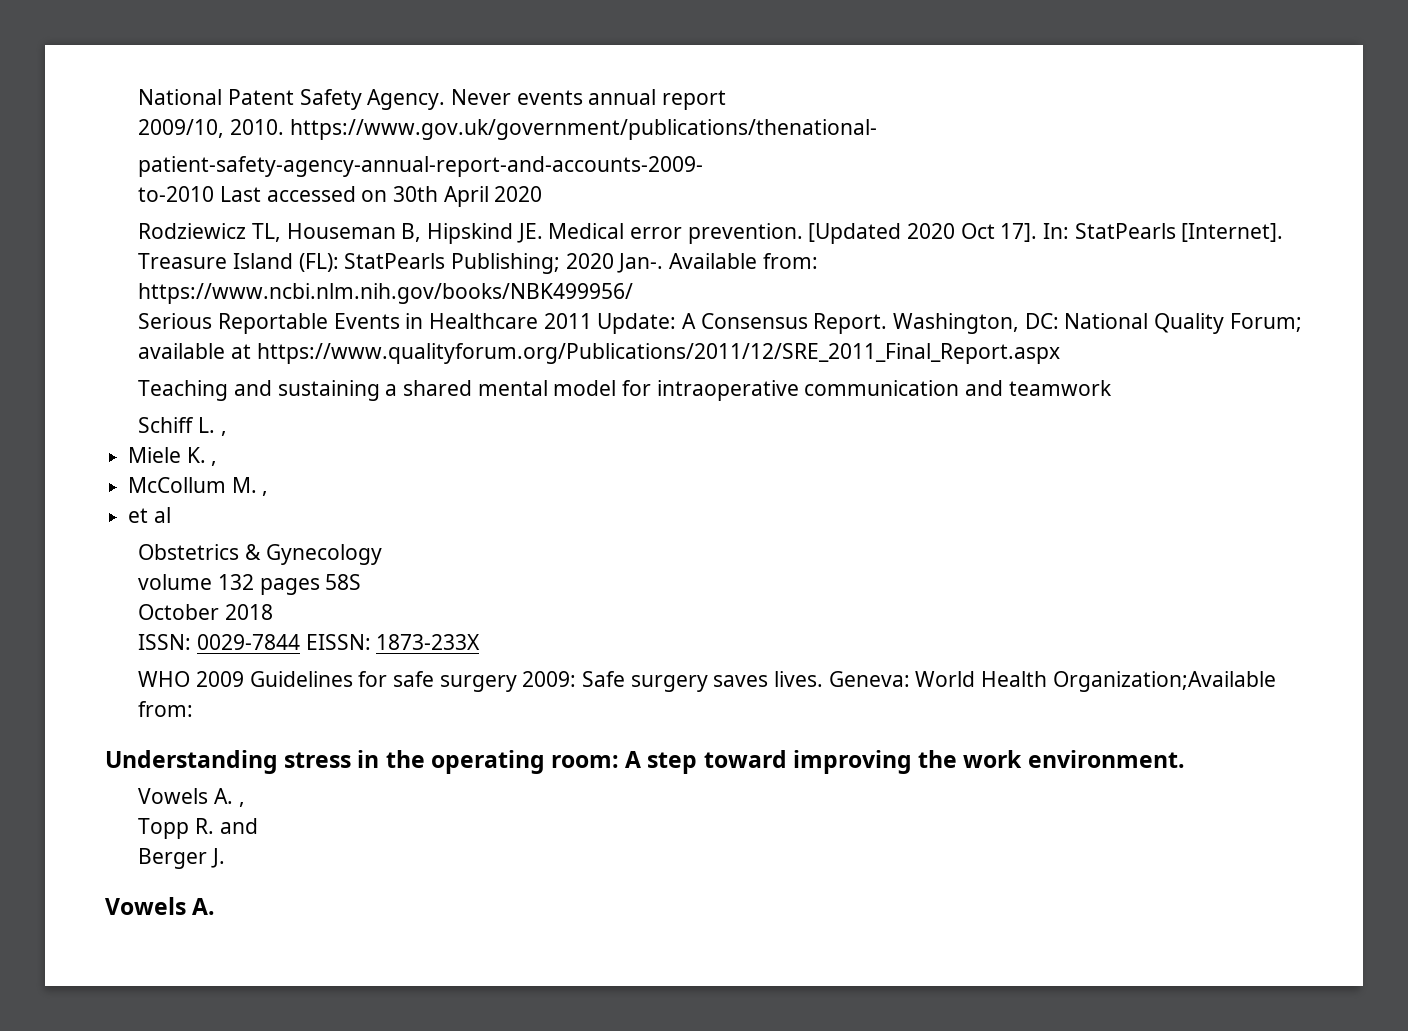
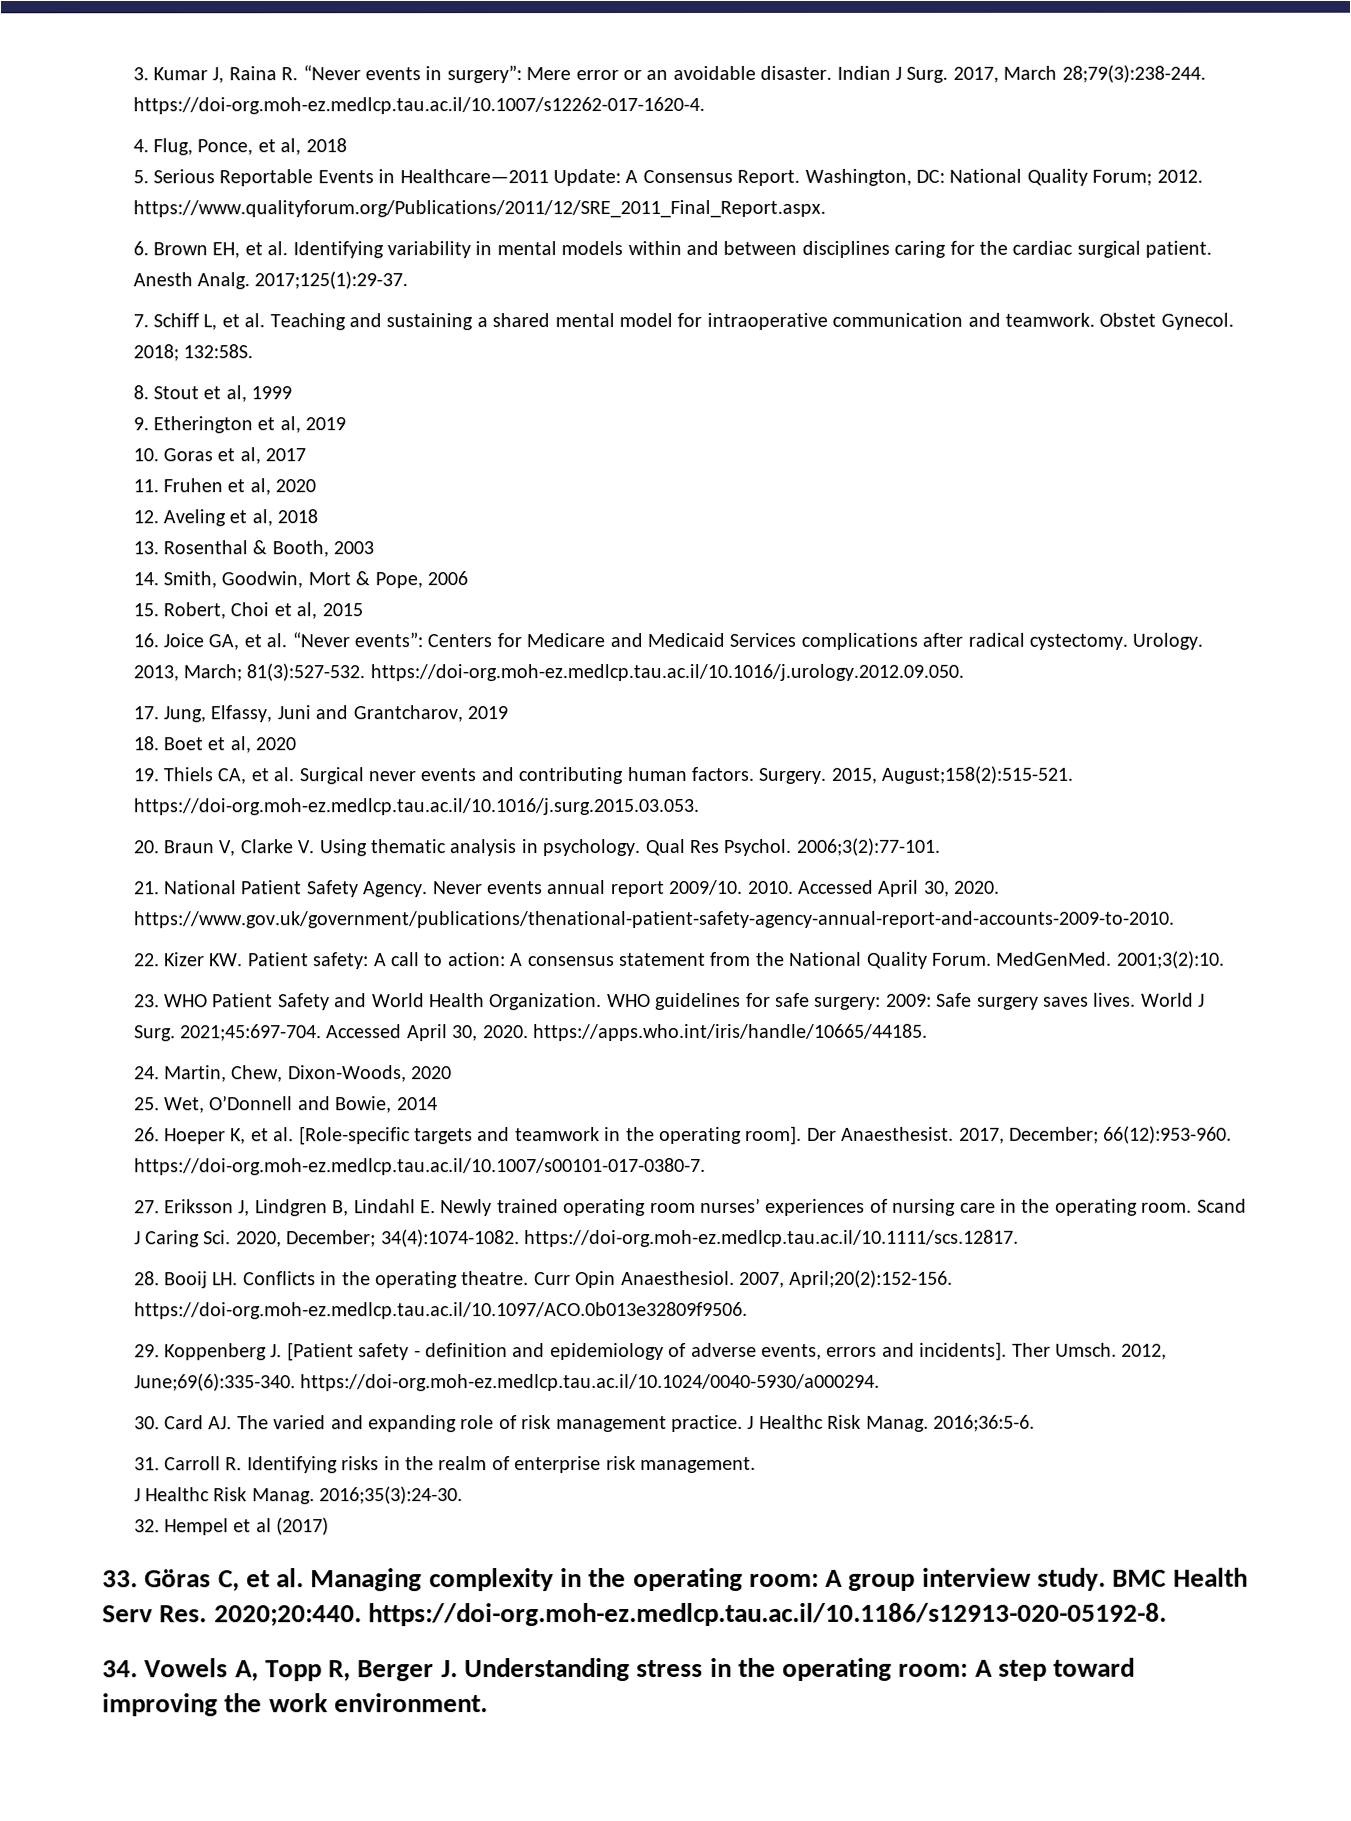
[138,89,726,110] [138,119,877,140] [138,156,704,177] [138,186,543,207] [138,223,1284,244] [138,253,818,274] [138,283,634,304] National Patent Safety Agency. Never events annual report // 2009/10, 2010. https://www.gov.uk/government/publications/thenational- // patient-safety-agency-annual-report-and-accounts-2009- // to-2010 Last accessed on 30th April 2020 // Rodziewicz TL, Houseman B, Hipskind JE. Medical error prevention. [Updated 2020 Oct 17]. In: StatPearls [Internet]. Treasure Island (FL): StatPearls Publishing; 2020 Jan-. Available from: https://www.ncbi.nlm.nih.gov/books/NBK499956/ // -> [132,64,1206,84] [132,96,705,115] [132,138,347,156] [132,170,149,184] 3. Kumar J, Raina R. “Never events in surgery”: Mere error or an avoidable disaster. Indian J Surg. 2017, March 28;79(3):238-244. https://doi-org.moh-ez.medlcp.tau.ac.il/10.1007/s12262-017-1620-4. // 4. Flug, Ponce, et al, 2018 // 5.
[428,313,592,329] Healthcare 2011 -> [399,169,549,184] Healthcare—2011
[138,343,1060,364] available at https://www.qualityforum.org/Publications/2011/12/SRE_2011_Final_Report.aspx // -> [1156,169,1203,183] [132,199,826,219] [132,240,1213,259] [132,271,409,290] [132,313,266,331] 2012. https://www.qualityforum.org/Publications/2011/12/SRE_2011_Final_Report.aspx. // 6. Brown EH, et al. Identifying variability in mental models within and between disciplines caring for the cardiac surgical patient. Anesth Analg. 2017;125(1):29-37. // 7. Schiff L, et al.
[1008,380,1112,396] [138,417,227,436] [128,447,218,466] [128,477,269,496] [128,507,171,523] [138,544,382,565] [138,574,362,595] [138,604,273,620] [138,634,481,650] [138,671,353,687] teamwork // Schiff L. , // Miele K. , // McCollum M. , // et al // Obstetrics & Gynecology // volume 132 pages 58S // October 2018 // ISSN: 0029-7844 EISSN: 1873-233X // WHO 2009 Guidelines -> [1005,312,1234,330] [132,344,254,362] [132,385,293,403] [132,416,347,434] [132,447,307,465] [132,478,317,496] [132,509,319,527] [132,540,375,558] [132,571,469,589] [132,602,363,620] [132,632,1204,651] [132,663,964,682] [132,705,509,723] [132,736,297,754] [132,765,1074,785] [132,797,699,816] [132,837,940,857] [132,879,1000,898] [133,910,1175,929] [133,950,1225,970] [133,992,742,1011] teamwork. Obstet Gynecol. 2018; 132:58S. // 8. Stout et al, 1999 // 9. Etherington et al, 2019 // 10. Goras et al, 2017 // 11. Fruhen et al, 2020 // 12. Aveling et al, 2018 // 13. Rosenthal & Booth, 2003 // 14. Smith, Goodwin, Mort & Pope, 2006 // 15. Robert, Choi et al, 2015 // 16. Joice GA, et al. “Never events”: Centers for Medicare and Medicaid Services complications after radical cystectomy. Urology. 2013, March; 81(3):527-532. https://doi-org.moh-ez.medlcp.tau.ac.il/10.1016/j.urology.2012.09.050. // 17. Jung, Elfassy, Juni and Grantcharov, 2019 // 18. Boet et al, 2020 // 19. Thiels CA, et al. Surgical never events and contributing human factors. Surgery. 2015, August;158(2):515-521. https://doi-org.moh-ez.medlcp.tau.ac.il/10.1016/j.surg.2015.03.053. // 20. Braun V, Clarke V. Using thematic analysis in psychology. Qual Res Psychol. 2006;3(2):77-101. // 21. National Patient Safety Agency. Never events annual report 2009/10. 2010. Accessed April 30, 2020. https://www.gov.uk/government/publications/thenational-patient-safety-agency-annual-report-and-accounts-2009-to-2010. // 22. Kizer KW. Patient safety: A call to action: A consensus statement from the National Quality Forum. MedGenMed. 2001;3(2):10. // 23. WHO Patient Safety and World Health Organization. WHO guidelines
[439,675,517,692] surgery -> [814,996,882,1010] surgery:
[828,671,1276,692] [138,701,194,717] Geneva: World Health Organization;Available from: // -> [1140,992,1206,1007] [133,1023,929,1042] [133,1065,453,1083] [133,1095,438,1114] [133,1125,1233,1146] [133,1157,706,1176] [133,1197,1247,1217] [133,1229,1020,1248] [133,1269,954,1289] [133,1301,748,1320] [133,1341,1168,1362] [133,1373,881,1392] [133,1414,1036,1433] [133,1456,757,1474] [133,1486,464,1505] [133,1517,330,1536] [102,1567,1248,1592] [102,1602,1167,1627] [102,1658,458,1682] World J Surg. 2021;45:697-704. Accessed April 30, 2020. https://apps.who.int/iris/handle/10665/44185. // 24. Martin, Chew, Dixon-Woods, 2020 // 25. Wet, O’Donnell and Bowie, 2014 // 26. Hoeper K, et al. [Role-specific targets and teamwork in the operating room]. Der Anaesthesist. 2017, December; 66(12):953-960. https://doi-org.moh-ez.medlcp.tau.ac.il/10.1007/s00101-017-0380-7. // 27. Eriksson J, Lindgren B, Lindahl E. Newly trained operating room nurses’ experiences of nursing care in the operating room. Scand J Caring Sci. 2020, December; 34(4):1074-1082. https://doi-org.moh-ez.medlcp.tau.ac.il/10.1111/scs.12817. // 28. Booij LH. Conflicts in the operating theatre. Curr Opin Anaesthesiol. 2007, April;20(2):152-156. https://doi-org.moh-ez.medlcp.tau.ac.il/10.1097/ACO.0b013e32809f9506. // 29. Koppenberg J. [Patient safety - definition and epidemiology of adverse events, errors and incidents]. Ther Umsch. 2012, June;69(6):335-340. https://doi-org.moh-ez.medlcp.tau.ac.il/10.1024/0040-5930/a000294. // 30. Card AJ. The varied and expanding role of risk management practice. J Healthc Risk Manag. 2016;36:5-6. // 31. Carroll R. Identifying risks in the realm of enterprise risk management. // J Healthc Risk Manag. 2016;35(3):24-30. // 32. Hempel et al (2017) // 33. Göras C, et al. Managing complexity in the operating room: A group interview study. BMC Health Serv Res. 2020;20:440. https://doi-org.moh-ez.medlcp.tau.ac.il/10.1186/s12913-020-05192-8. // 34. Vowels A, Topp R, Berger J.
[138,788,245,807] [138,818,258,839] [138,848,225,869] [105,897,216,915] // Vowels A. , // Topp R. and // Berger J. // Vowels A. -> (488, 1703) none

